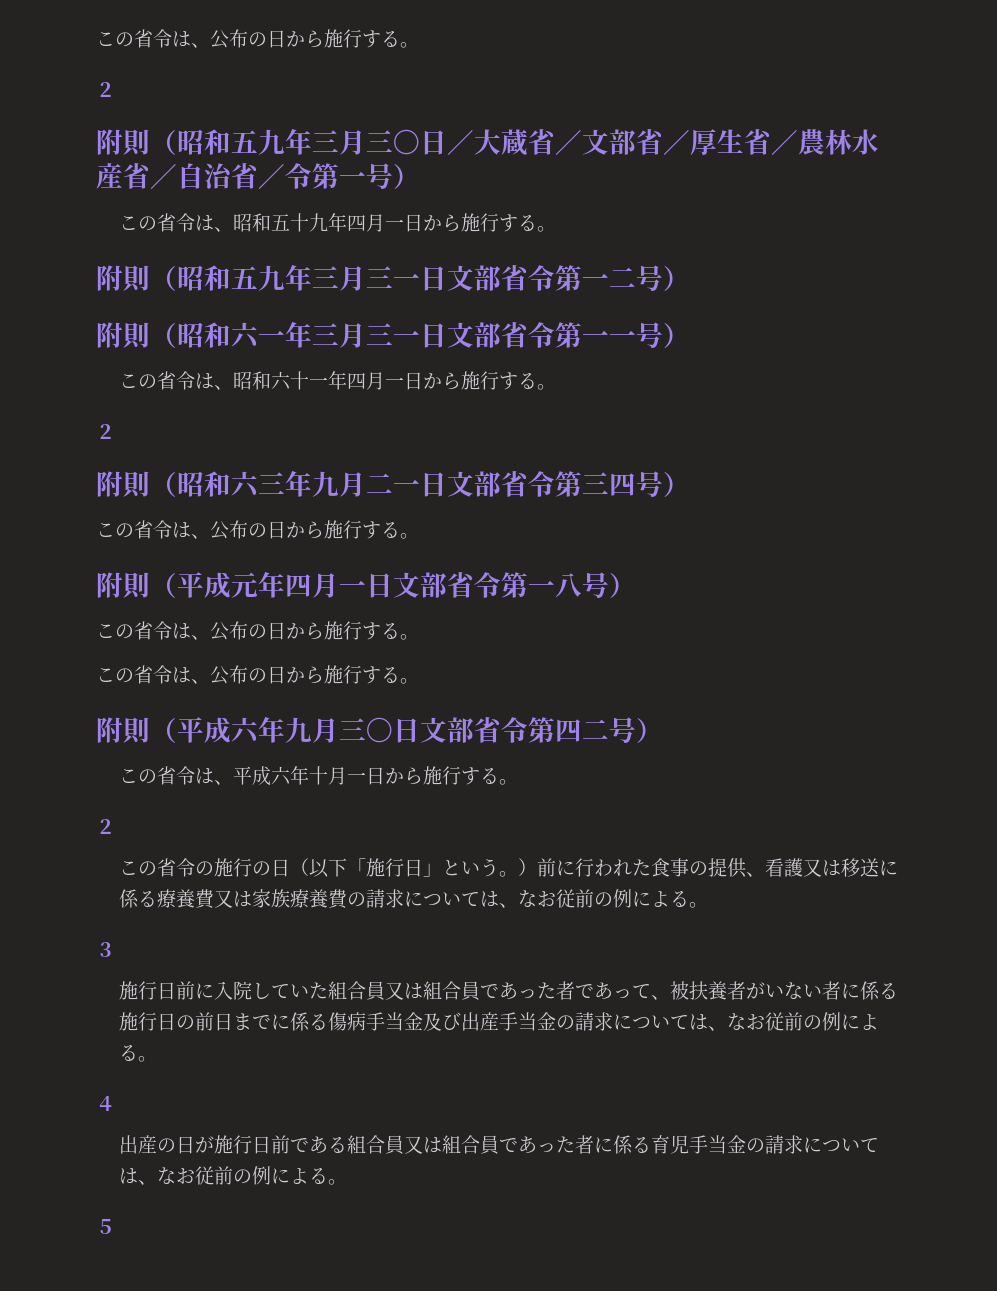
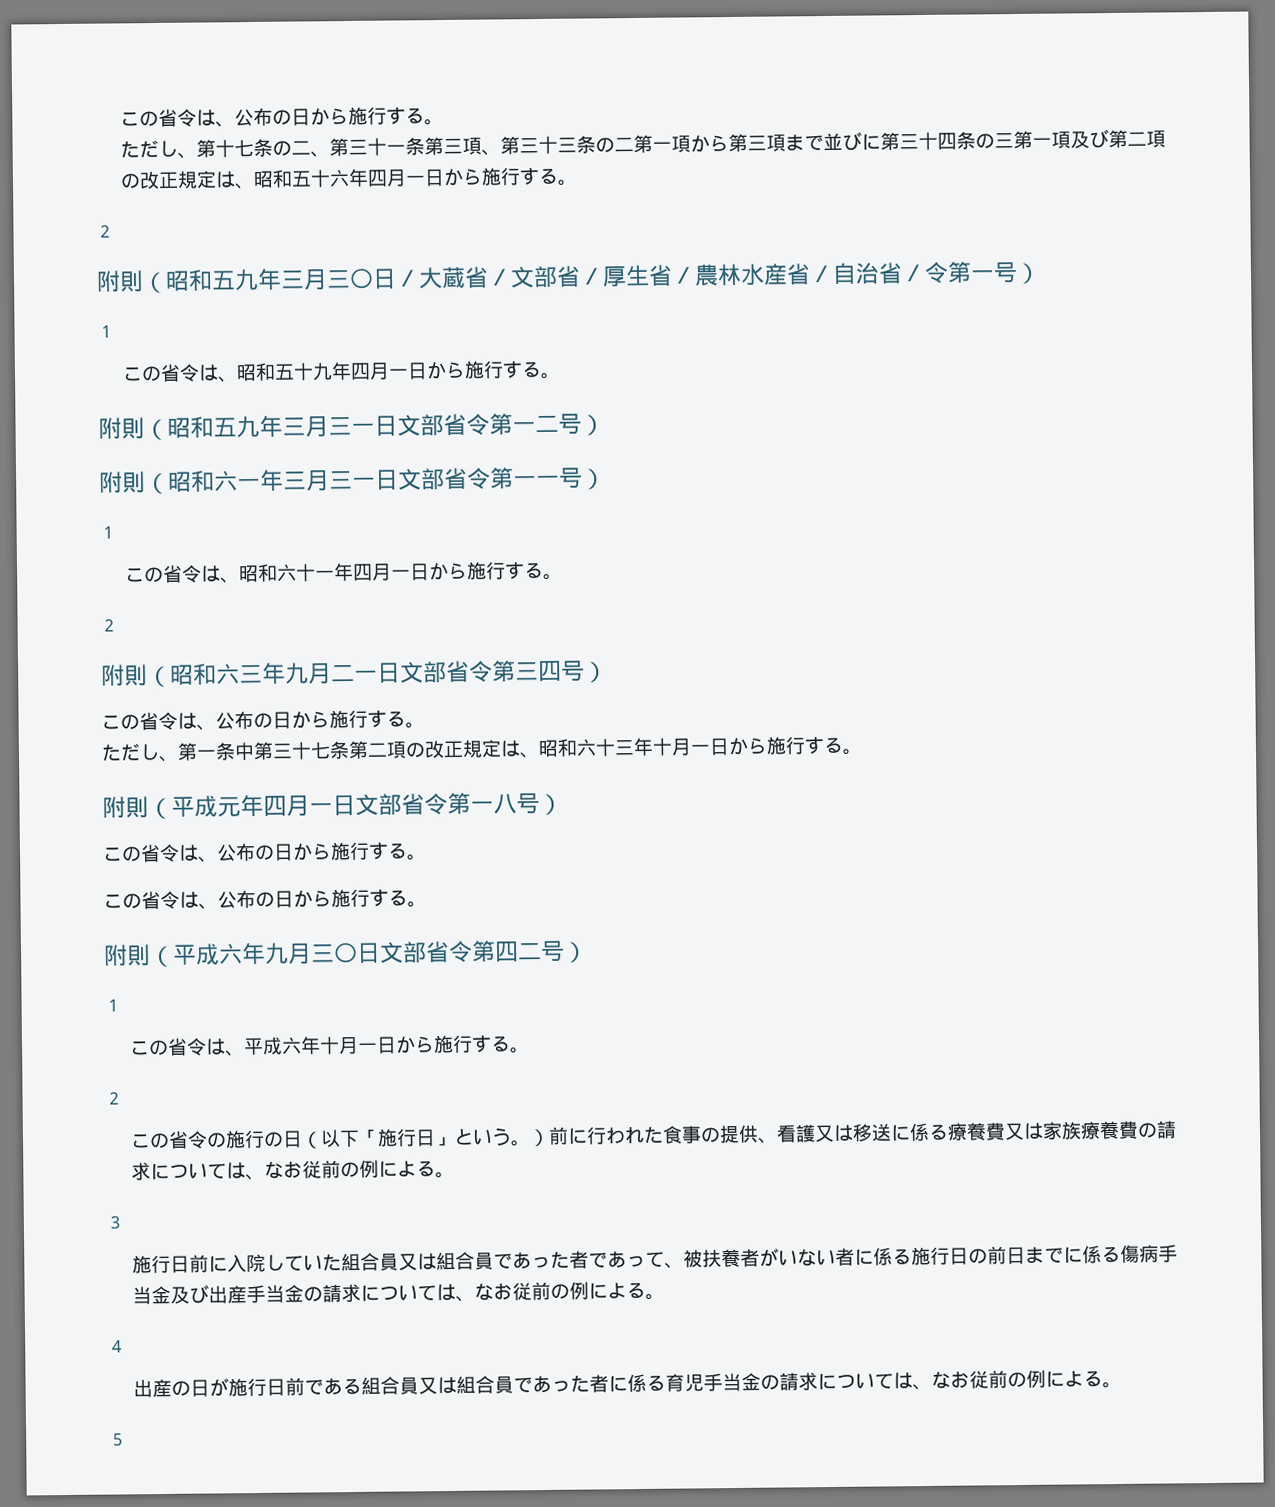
[96,29,419,49] この省令は、公布の日から施行する。 -> [119,106,444,128] [119,129,1166,159] [119,167,578,190] この省令は、公布の日から施行する。 // ただし、第十七条の二、第三十一条第三項、第三十三条の二第一項から第三項まで並びに第三十四条の三第一項及び第二項の改正規定は、昭和五十六年四月一日から施行する。
(420, 176) none -> [97,324,115,338] // １
(690, 335) none -> [99,525,117,539] // １
(419, 536) none -> [101,736,863,763] // ただし、第一条中第三十七条第二項の改正規定は、昭和六十三年十月一日から施行する。
(663, 730) none -> [104,998,122,1012] // １

